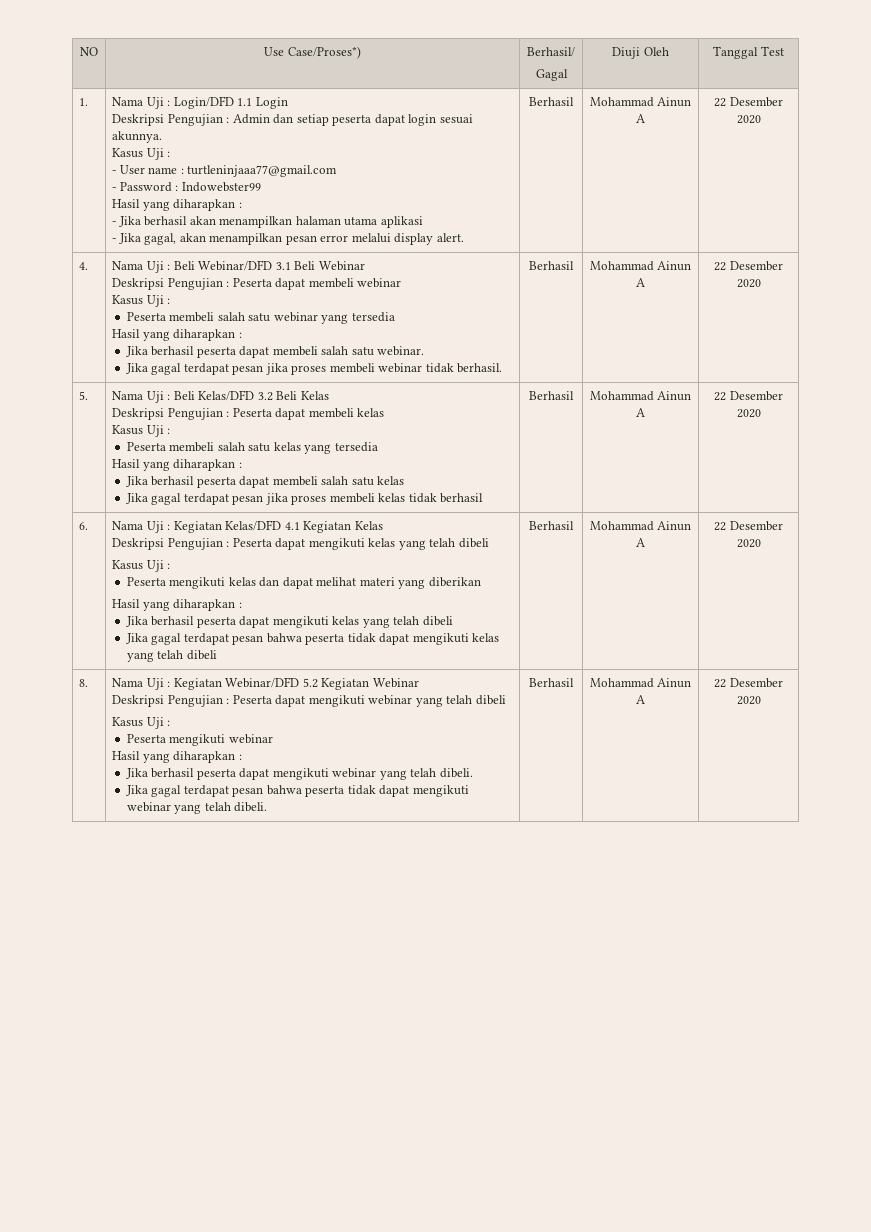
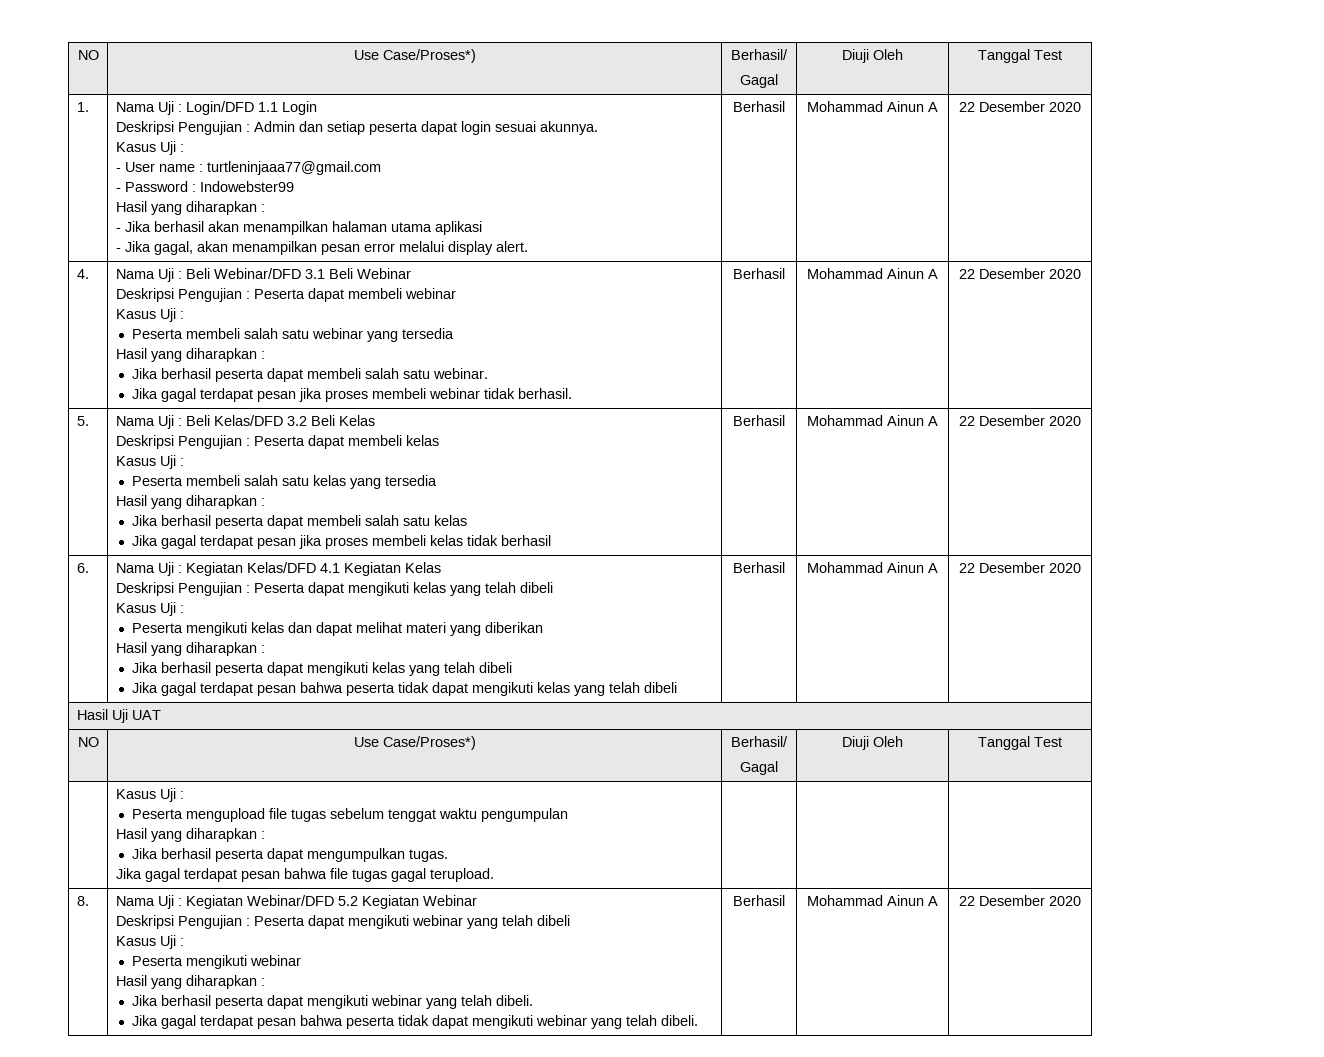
(761, 543) none -> [76,709,161,723] [77,737,99,747] [353,736,476,750] [731,736,788,747] [740,761,778,775] [842,736,903,750] [978,736,1062,750] [115,788,184,802] [131,808,568,822] [115,828,265,842] [131,848,448,862] [115,868,494,882] // Hasil Uji UAT // NO | Use Case/Proses*) | Berhasil/ // Gagal | Diuji Oleh | Tanggal Test // | Kasus Uji : // Peserta mengupload file tugas sebelum tenggat waktu pengumpulan // Hasil yang diharapkan : // Jika berhasil peserta dapat mengumpulkan tugas. // Jika gagal terdapat pesan bahwa file tugas gagal terupload. | | |

